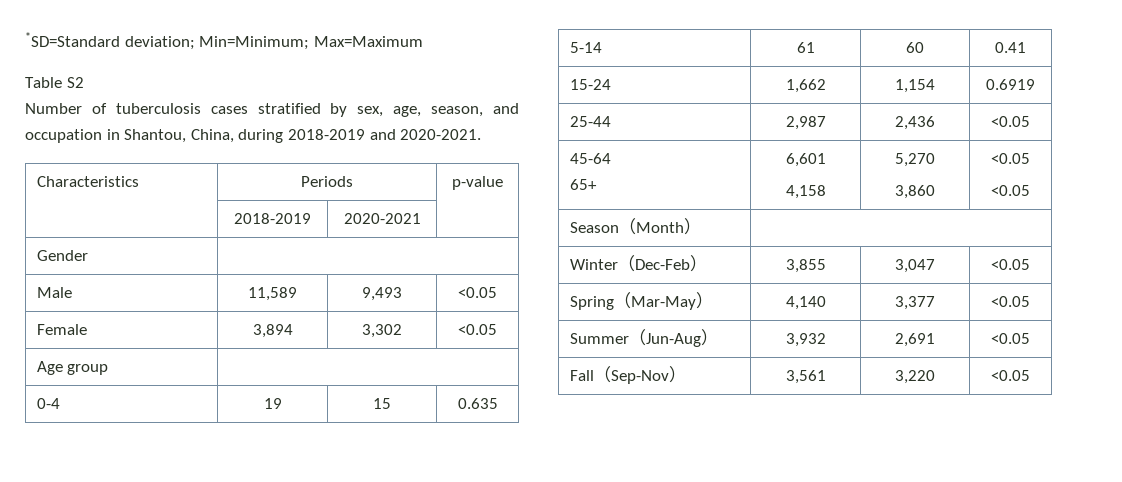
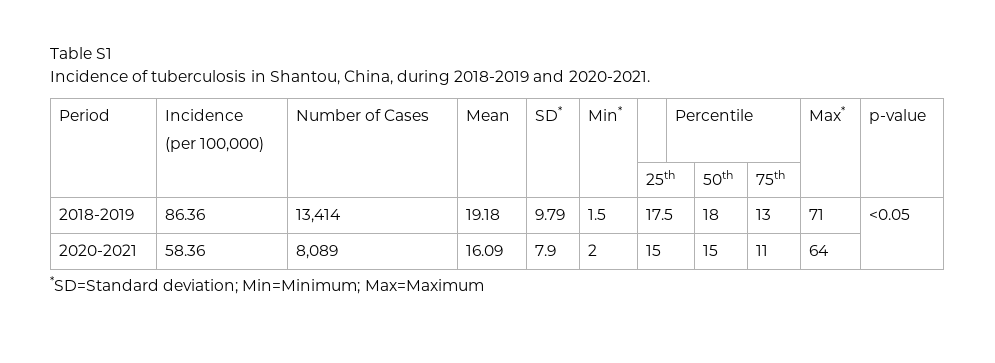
[25,32,423,50] [25,77,84,88] [25,103,520,117] [25,129,102,143] *SD=Standard deviation; Min=Minimum; Max=Maximum // Table S2 // Number of tuberculosis cases stratified by sex, age, season, and occupation -> [50,47,113,59] [50,70,247,82] Table S1 // Incidence of tuberculosis
[36,176,139,187] [301,176,353,187] [452,176,503,190] [234,213,311,224] [343,213,421,224] [36,250,88,261] [36,287,72,298] [248,287,297,301] [362,287,402,301] [458,287,497,298] [36,324,87,335] [252,324,293,338] [362,324,402,338] [458,324,497,335] [36,361,109,375] [36,398,60,409] [263,398,282,409] [373,398,391,409] [457,398,498,409] [569,42,602,53] [796,42,815,53] [906,42,924,53] [995,42,1026,53] [569,79,611,90] [785,79,826,93] [895,79,935,93] [986,79,1035,90] [569,116,611,127] [785,116,826,130] [895,116,935,130] [991,116,1030,127] [569,153,611,164] [569,179,597,190] [785,153,826,167] [785,185,826,199] [895,153,935,167] [895,185,935,199] [991,153,1030,164] [991,185,1030,196] [569,218,701,235] [569,255,707,272] [785,259,826,273] [895,259,935,273] [991,259,1030,270] [569,292,713,310] [785,296,826,310] [895,296,935,310] [991,296,1030,307] [569,329,718,347] [785,333,826,347] [895,333,935,347] [991,333,1030,344] [569,366,686,384] [785,370,826,384] [895,370,935,384] [991,370,1030,381] Characteristics | Periods | p-value // | 2018-2019 | 2020-2021 | // Gender | // Male | 11,589 | 9,493 | <0.05 // Female | 3,894 | 3,302 | <0.05 // Age group | // 0-4 | 19 | 15 | 0.635 // 5-14 | 61 | 60 | 0.41 // 15-24 | 1,662 | 1,154 | 0.6919 // 25-44 | 2,987 | 2,436 | <0.05 // 45-64 // 65+ | 6,601 // 4,158 | 5,270 // 3,860 | <0.05 // <0.05 // Season（Month） | // Winter（Dec-Feb） | 3,855 | 3,047 | <0.05 // Spring（Mar-May） | 4,140 | 3,377 | <0.05 // Summer（Jun-Aug） | 3,932 | 2,691 | <0.05 // Fall（Sep-Nov） | 3,561 | 3,220 | <0.05 -> [58,109,110,121] [164,109,243,121] [164,137,265,152] [295,109,430,121] [465,110,510,121] [534,106,562,121] [587,106,622,121] [674,109,753,121] [808,106,845,121] [868,109,926,124] [645,170,675,185] [702,170,733,185] [755,170,785,185] [58,208,134,220] [164,209,205,220] [295,209,341,223] [465,209,500,220] [534,209,565,220] [587,209,606,220] [645,209,673,220] [702,209,719,220] [755,209,771,220] [808,209,824,220] [868,209,910,220] [58,244,137,256] [164,245,205,256] [295,245,338,259] [465,245,503,256] [534,245,556,256] [587,244,597,256] [645,245,661,256] [702,245,718,256] [755,245,768,256] [808,245,829,256] [50,276,484,294] Period | Incidence // (per 100,000) | Number of Cases | Mean | SD* | Min* | | Percentile | Max* | p-value // | | | | | | 25th | 50th | 75th | | // 2018-2019 | 86.36 | 13,414 | 19.18 | 9.79 | 1.5 | 17.5 | 18 | 13 | 71 | <0.05 // 2020-2021 | 58.36 | 8,089 | 16.09 | 7.9 | 2 | 15 | 15 | 11 | 64 | // *SD=Standard deviation; Min=Minimum; Max=Maximum

